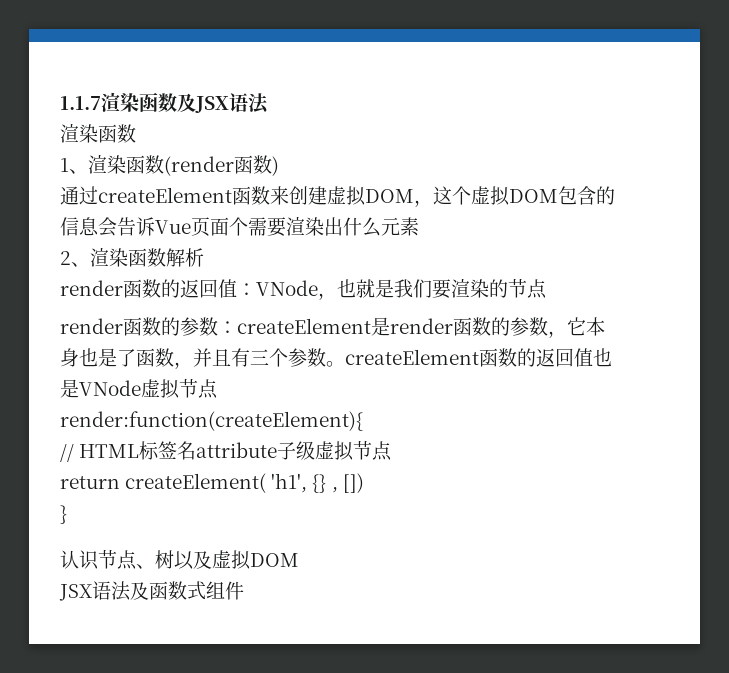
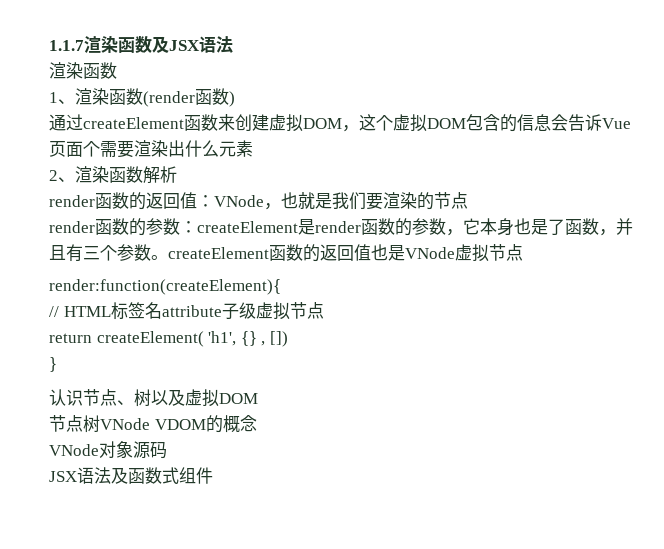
(299, 560) none -> [49,415,257,433] [49,441,167,459] // 节点树VNode VDOM的概念 // VNode对象源码

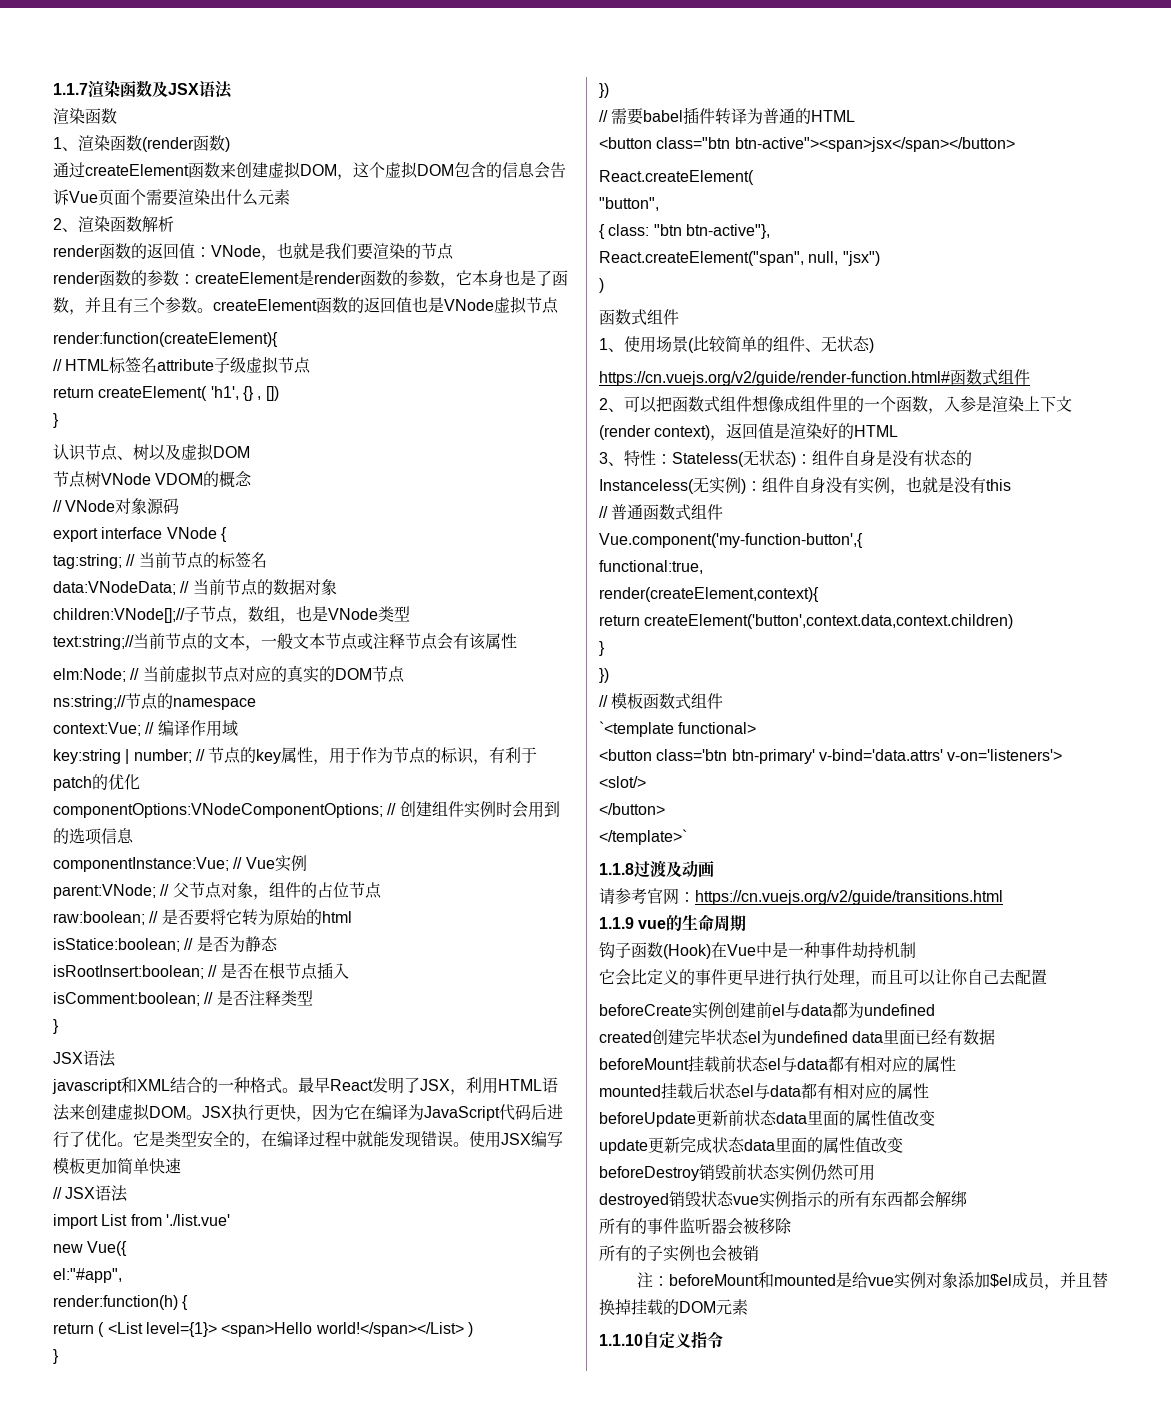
(257, 423) none -> [53,500,62,512] //
[49,467,213,484] JSX语法及函数式组件 -> [53,527,227,542] [53,552,267,569] [53,579,337,596] [53,605,410,624] [53,633,517,651] [53,665,405,683] [53,693,256,710] [53,720,238,737] [53,747,538,765] [53,774,140,791] [53,801,560,818] [53,828,134,845] [53,855,307,872] [53,882,382,900] [53,909,352,926] [53,936,278,952] [53,962,349,980] [53,990,313,1006] [53,1019,59,1034] [53,1050,116,1067] [52,1077,558,1095] [53,1103,563,1122] [53,1131,563,1149] [53,1157,181,1174] [53,1185,129,1202] [53,1214,230,1229] [53,1241,128,1256] [53,1268,122,1283] [53,1295,189,1310] [53,1322,473,1337] [53,1349,59,1364] [599,83,609,98] [599,107,856,125] [599,137,1015,152] [599,170,754,185] [599,197,659,211] [599,224,770,239] [599,251,880,266] [599,278,604,293] [599,309,679,325] [599,336,874,353] [599,369,1030,386] [599,395,1072,414] [599,423,899,441] [599,450,972,467] [599,476,1011,495] [599,504,724,520] [599,533,863,548] [599,560,703,574] [599,587,819,602] [599,614,1014,629] [599,641,605,656] [599,668,609,683] [599,692,724,709] [599,721,757,737] [599,749,1063,764] [599,776,646,788] [599,803,665,815] [599,829,687,845] [599,860,714,878] [599,888,1003,905] [599,914,747,932] [599,942,916,959] [599,969,1047,987] [599,1002,935,1019] [599,1029,996,1045] [599,1056,956,1072] [599,1083,929,1099] [599,1110,935,1127] [599,1137,903,1154] [599,1164,875,1181] [599,1191,967,1208] [599,1217,792,1235] [599,1244,759,1262] [637,1272,1109,1290] [599,1299,748,1316] [599,1331,723,1349] export interface VNode { // tag:string; // 当前节点的标签名 // data:VNodeData; // 当前节点的数据对象 // children:VNode[];//子节点，数组，也是VNode类型 // text:string;//当前节点的文本，一般文本节点或注释节点会有该属性 // elm:Node; // 当前虚拟节点对应的真实的DOM节点 // ns:string;//节点的namespace // context:Vue; // 编译作用域 // key:string | number; // 节点的key属性，用于作为节点的标识，有利于patch的优化 // componentOptions:VNodeComponentOptions; // 创建组件实例时会用到的选项信息 // componentInstance:Vue; // Vue实例 // parent:VNode; // 父节点对象，组件的占位节点 // raw:boolean; // 是否要将它转为原始的html // isStatice:boolean; // 是否为静态 // isRootInsert:boolean; // 是否在根节点插入 // isComment:boolean; // 是否注释类型 // } // JSX语法 // javascript和XML结合的一种格式。最早React发明了JSX，利用HTML语法来创建虚拟DOM。JSX执行更快，因为它在编译为JavaScript代码后进行了优化。它是类型安全的，在编译过程中就能发现错误。使用JSX编写模板更加简单快速 // // JSX语法 // import List from './list.vue' // new Vue({ // el:"#app", // render:function(h) { // return ( <List level={1}> <span>Hello world!</span></List> ) // } // }) // // 需要babel插件转译为普通的HTML // <button class="btn btn-active"><span>jsx</span></button> // React.createElement( // "button", // { class: "btn btn-active"}, // React.createElement("span", null, "jsx") // ) // 函数式组件 // 1、使用场景(比较简单的组件、无状态) // https://cn.vuejs.org/v2/guide/render-function.html#函数式组件 // 2、可以把函数式组件想像成组件里的一个函数，入参是渲染上下文(render context)，返回值是渲染好的HTML // 3、特性：Stateless(无状态)：组件自身是没有状态的 // Instanceless(无实例)：组件自身没有实例，也就是没有this // // 普通函数式组件 // Vue.component('my-function-button',{ // functional:true, // render(createElement,context){ // return createElement('button',context.data,context.children) // } // }) // // 模板函数式组件 // `<template functional> // <button class='btn btn-primary' v-bind='data.attrs' v-on='listeners'> // <slot/> // </button> // </template>` // 1.1.8过渡及动画 // 请参考官网：https://cn.vuejs.org/v2/guide/transitions.html // 1.1.9 vue的生命周期 // 钩子函数(Hook)在Vue中是一种事件劫持机制 // 它会比定义的事件更早进行执行处理，而且可以让你自己去配置 // beforeCreate实例创建前el与data都为undefined // created创建完毕状态el为undefined data里面已经有数据 // beforeMount挂载前状态el与data都有相对应的属性 // mounted挂载后状态el与data都有相对应的属性 // beforeUpdate更新前状态data里面的属性值改变 // update更新完成状态data里面的属性值改变 // beforeDestroy销毁前状态实例仍然可用 // destroyed销毁状态vue实例指示的所有东西都会解绑 // 所有的事件监听器会被移除 // 所有的子实例也会被销 // 注：beforeMount和mounted是给vue实例对象添加$el成员，并且替换掉挂载的DOM元素 // 1.1.10自定义指令

